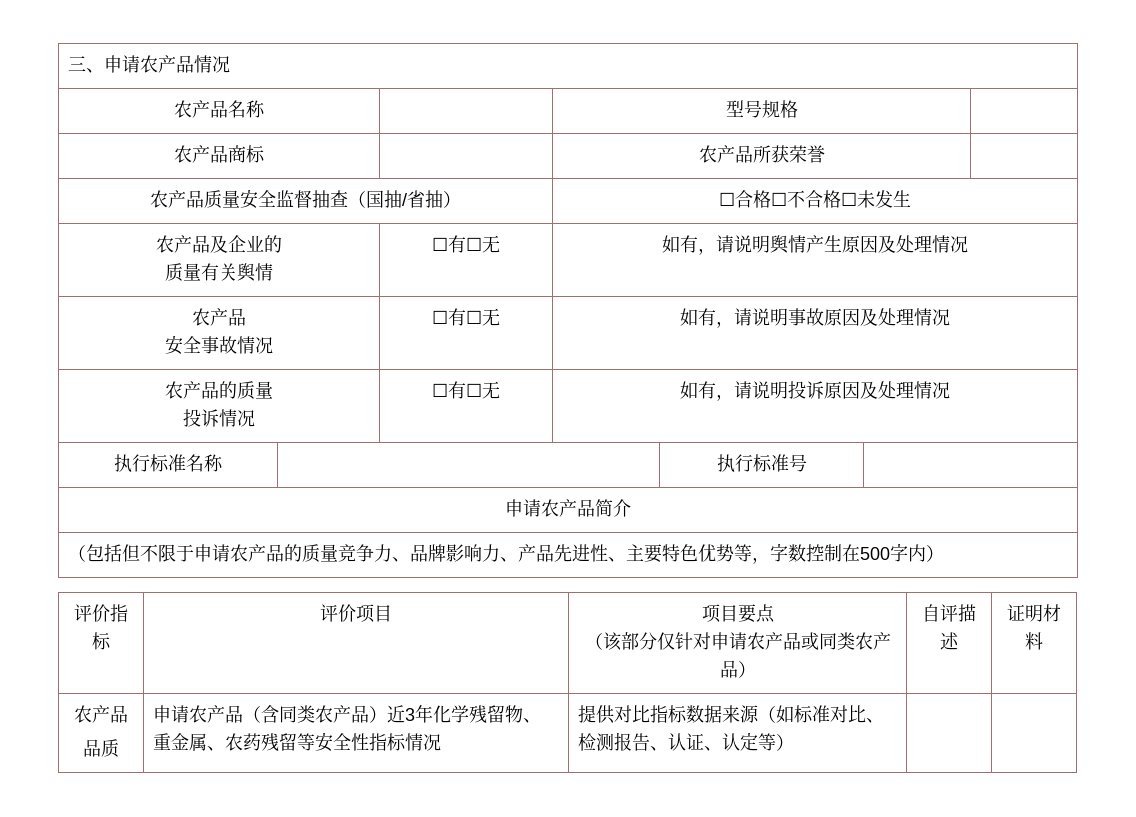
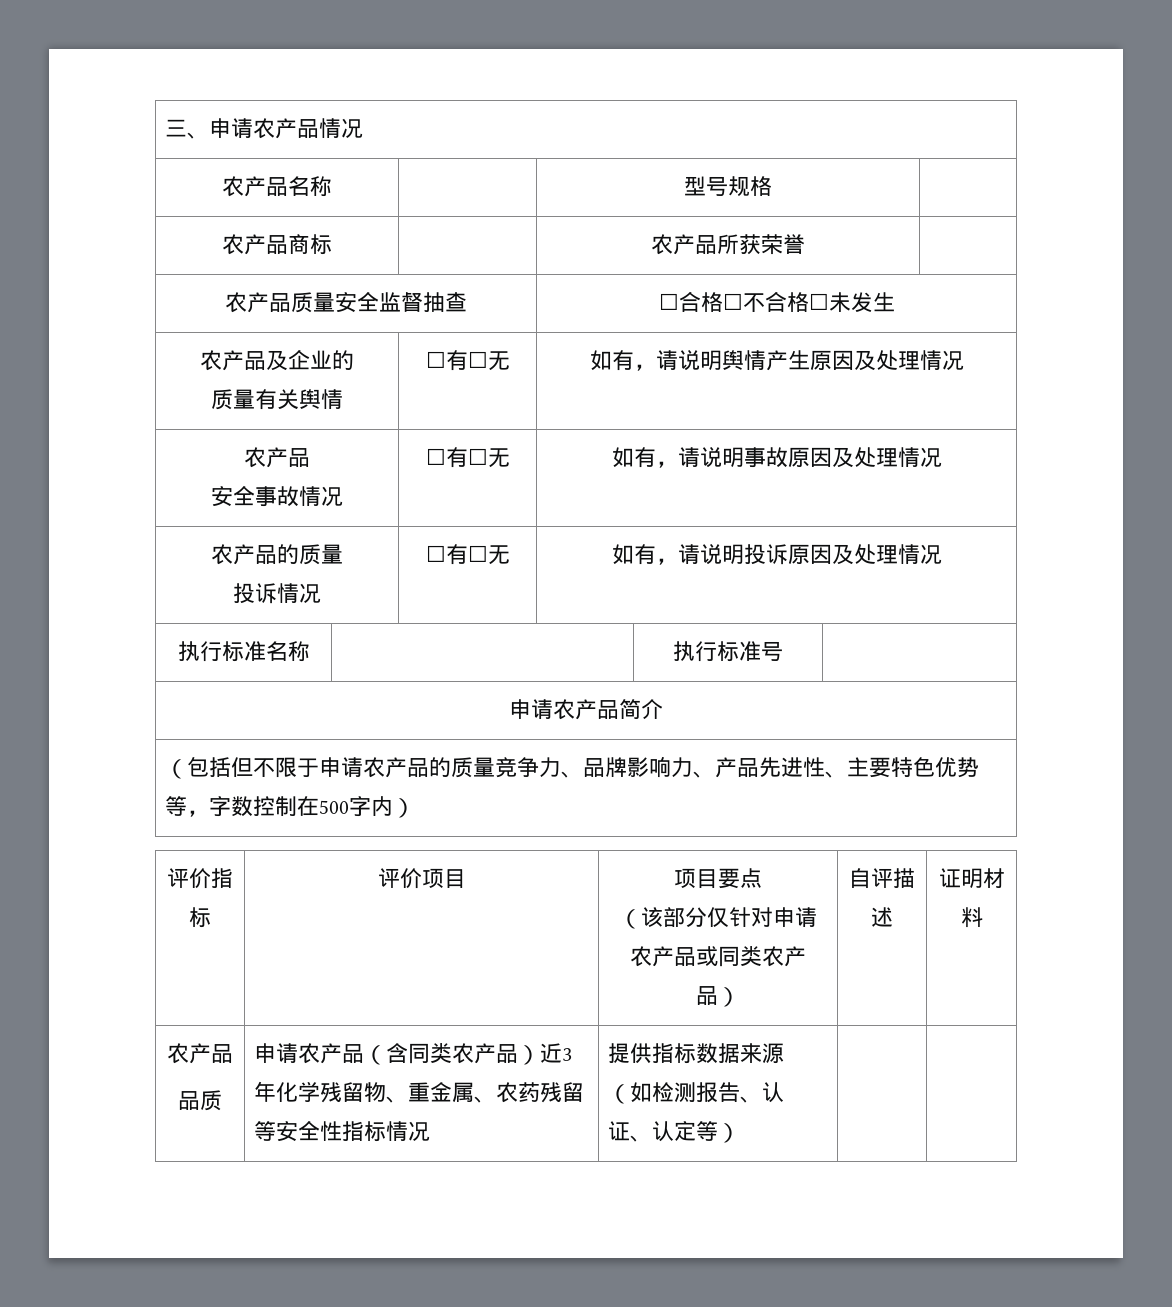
[348,190,461,208] （国抽/省抽） -> (467, 302) none
[614,705,651,723] 对比 -> (653, 1053) none
[794,705,885,723] 标准对比、 -> (653, 1092) none

